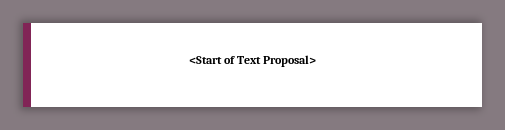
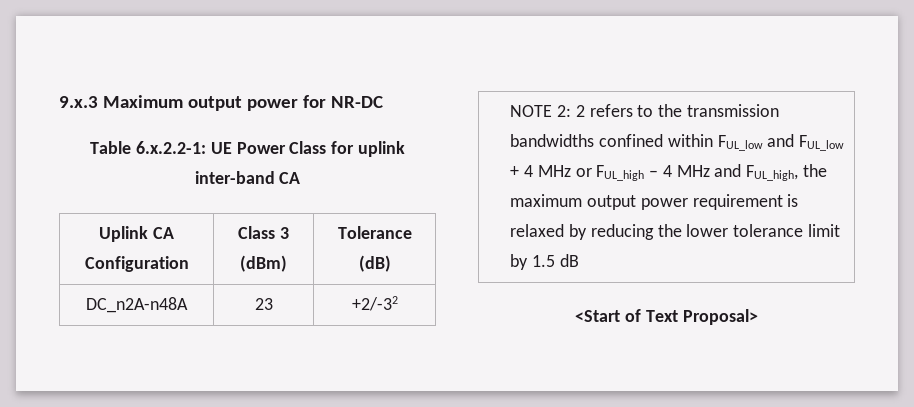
(188, 60) none -> [59,95,383,111] [90,141,405,157] [194,171,301,184] [99,226,174,242] [84,256,189,272] [238,226,289,239] [240,255,287,272] [337,226,412,239] [358,255,391,272] [86,297,188,313] [254,298,273,310] [351,296,398,311] [510,104,779,117] [510,134,845,151] [510,164,827,181] [510,194,799,210] [510,224,840,240] [510,254,579,270] 9.x.3 Maximum output power for NR-DC // Table 6.x.2.2-1: UE Power Class for uplink inter-band CA // Uplink CA Configuration | Class 3 (dBm) | Tolerance (dB) // DC_n2A-n48A | 23 | +2/-32 // NOTE 2: 2 refers to the transmission bandwidths confined within FUL_low and FUL_low + 4 MHz or FUL_high – 4 MHz and FUL_high, the maximum output power requirement is relaxed by reducing the lower tolerance limit by 1.5 dB //

